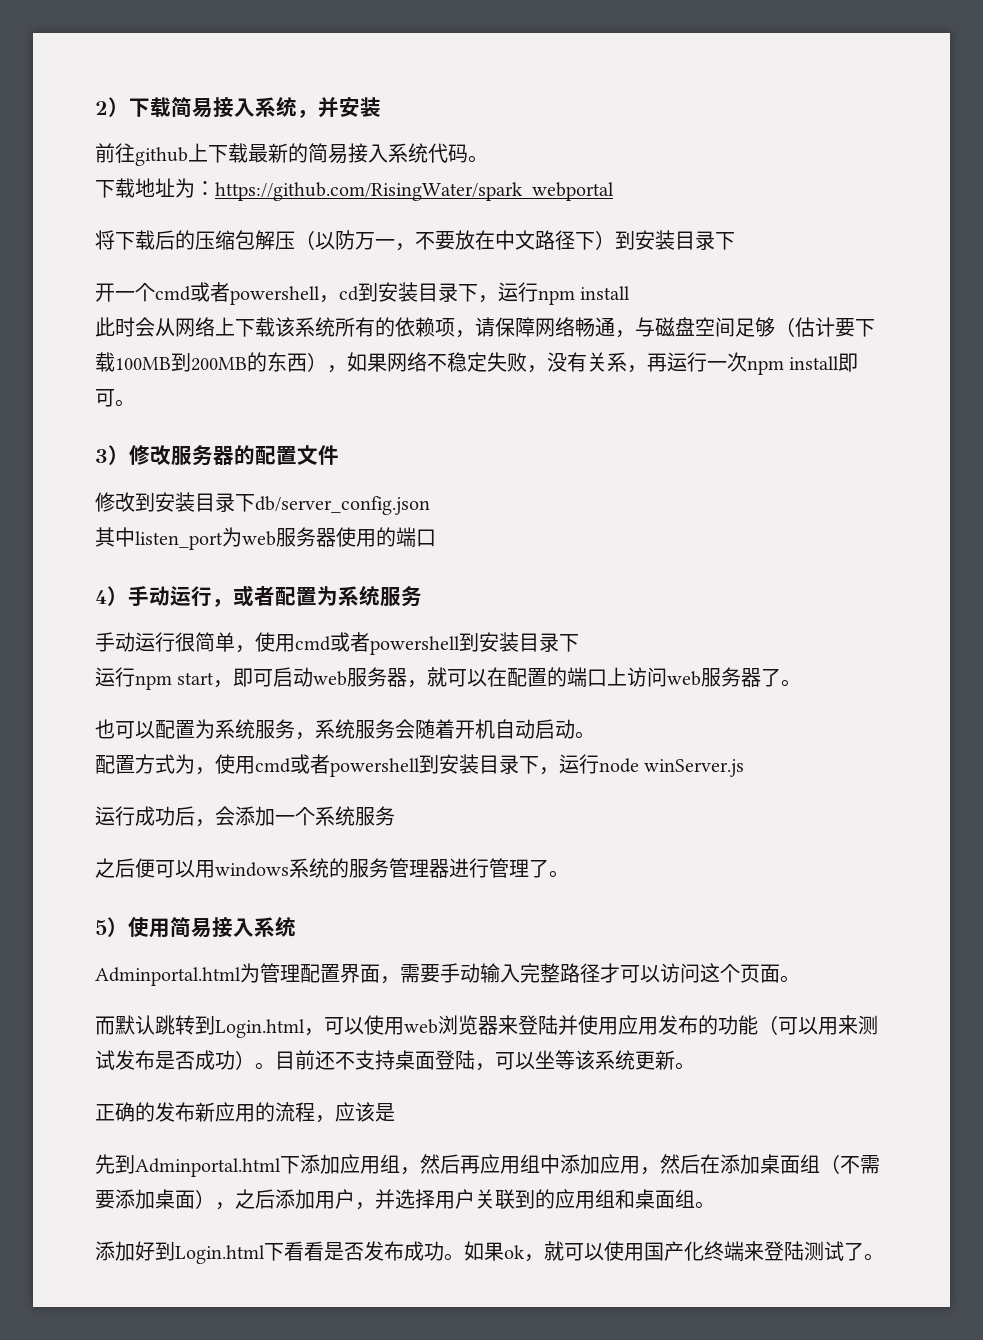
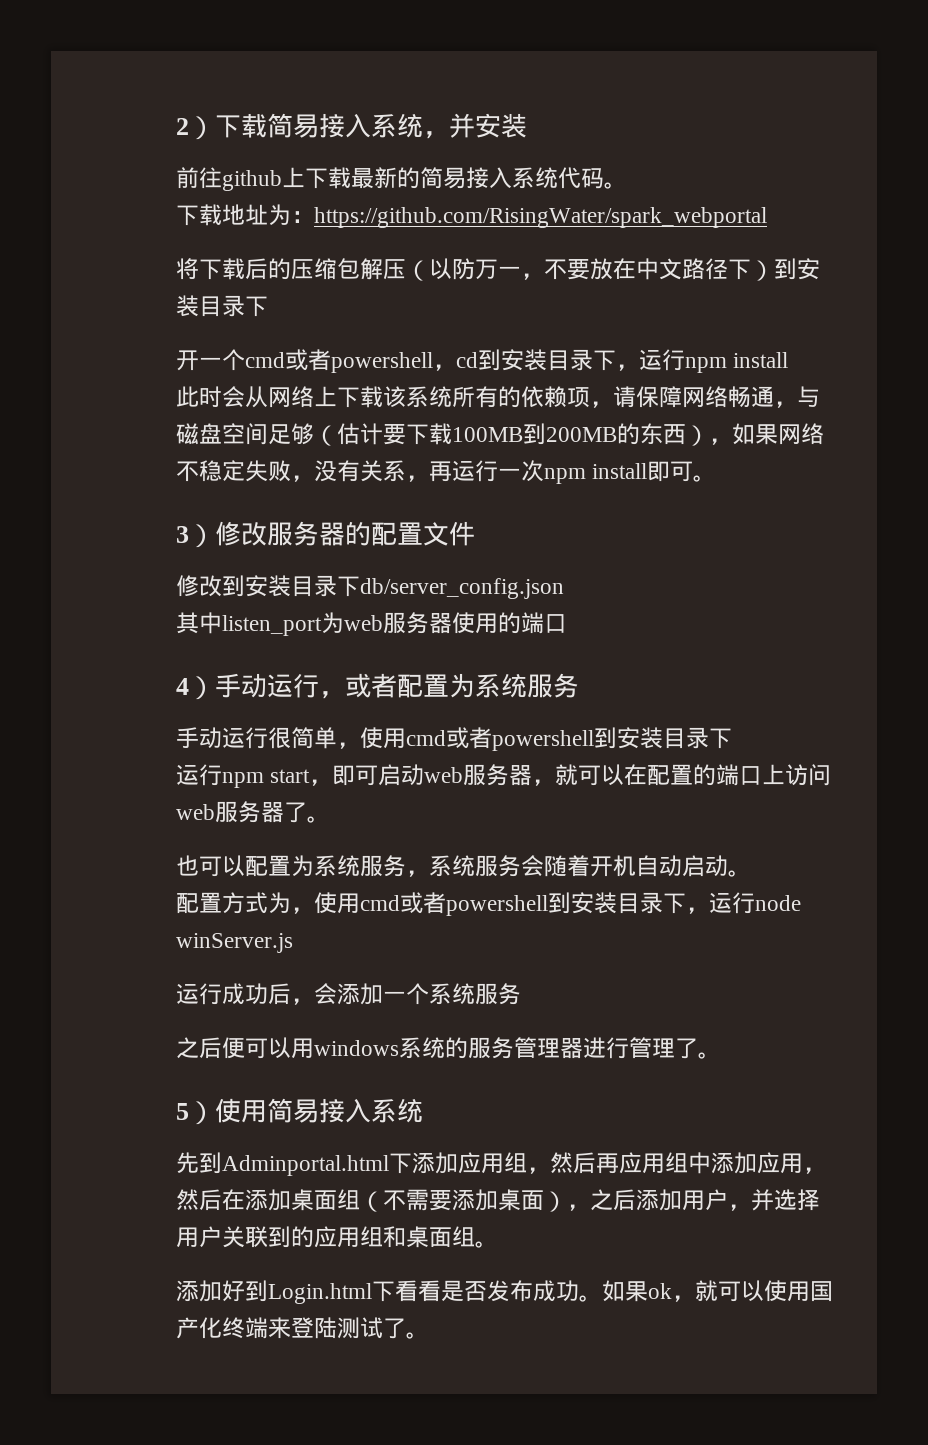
[95,963,800,986] [95,1015,878,1038] [95,1050,695,1071] [95,1102,395,1123] // Adminportal.html为管理配置界面，需要手动输入完整路径才可以访问这个页面。 // 而默认跳转到Login.html，可以使用web浏览器来登陆并使用应用发布的功能（可以用来测试发布是否成功）。目前还不支持桌面登陆，可以坐等该系统更新。 // 正确的发布新应用的流程，应该是 -> (423, 1110) none

